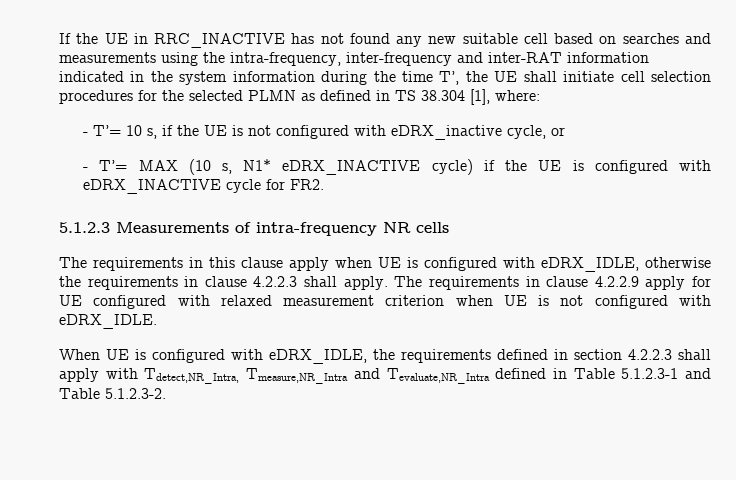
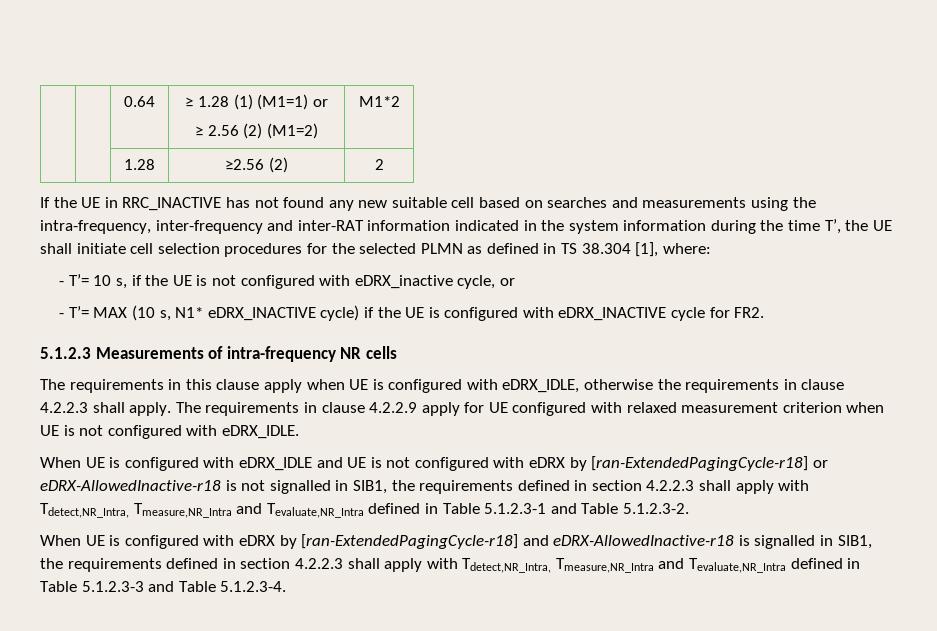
(59, 38) none -> [124,96,155,107] [185,94,328,110] [195,123,318,139] [358,96,400,107] [124,159,155,170] [225,157,288,173] [374,159,384,170] | | 0.64 | ≥ 1.28 (1) (M1=1) or // ≥ 2.56 (2) (M1=2) | M1*2 // | | 1.28 | ≥2.56 (2) | 2 //
[269,349,367,364] eDRX_IDLE, -> [238,456,828,471] [40,480,387,494] eDRX_IDLE and UE is not configured with eDRX by [ran-ExtendedPagingCycle-r18] or eDRX-AllowedInactive-r18 is not signalled in SIB1,
(166, 393) none -> [40,534,872,549] [40,558,861,573] [40,581,287,592] // When UE is configured with eDRX by [ran-ExtendedPagingCycle-r18] and eDRX-AllowedInactive-r18 is signalled in SIB1, the requirements defined in section 4.2.2.3 shall apply with Tdetect,NR_Intra, Tmeasure,NR_Intra and Tevaluate,NR_Intra defined in Table 5.1.2.3-3 and Table 5.1.2.3-4.

